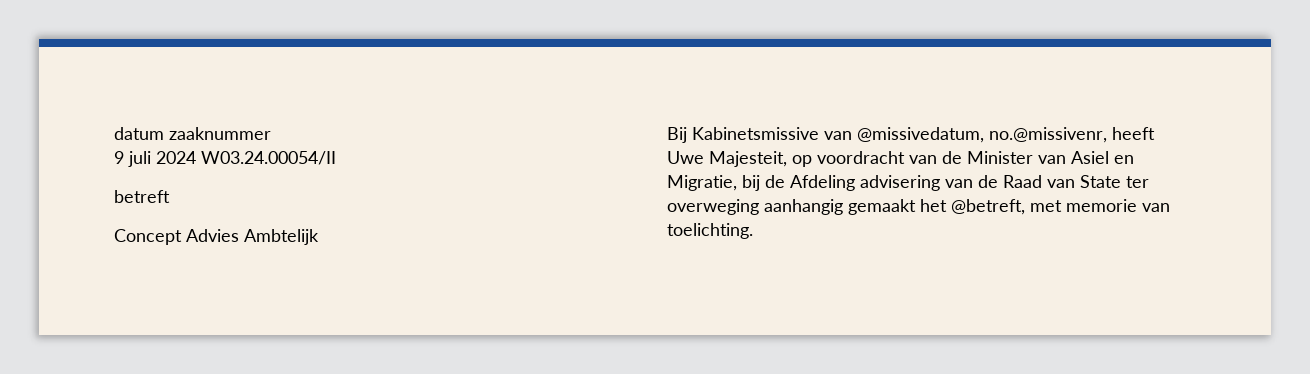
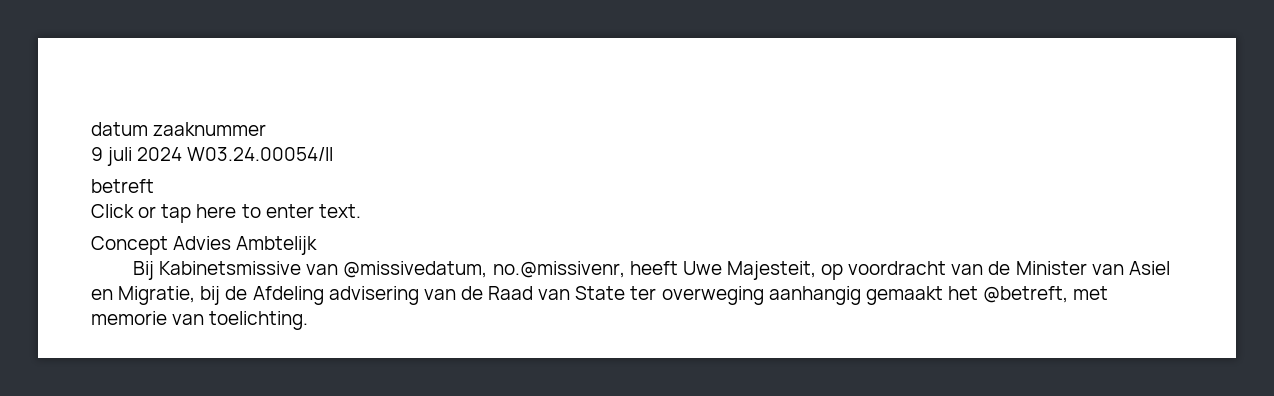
(170, 196) none -> [91,204,361,223] // Click or tap here to enter text.

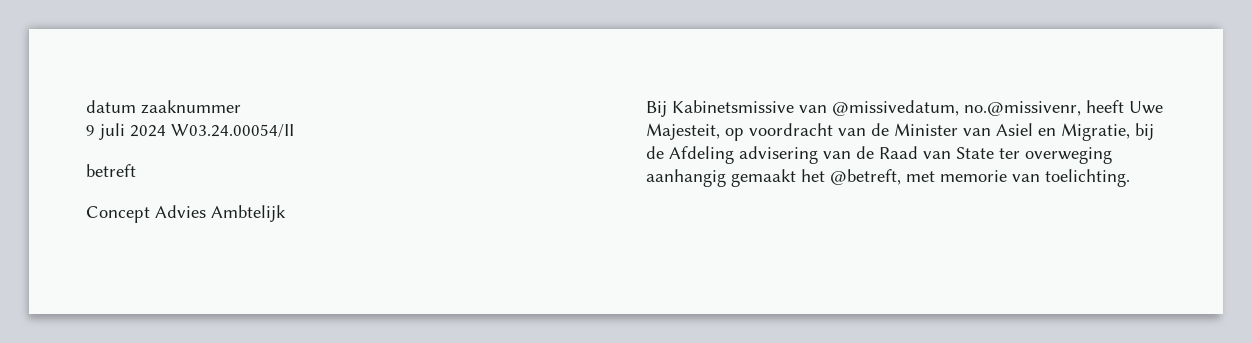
[91,204,361,223] // Click or tap here to enter text. -> (136, 170) none

